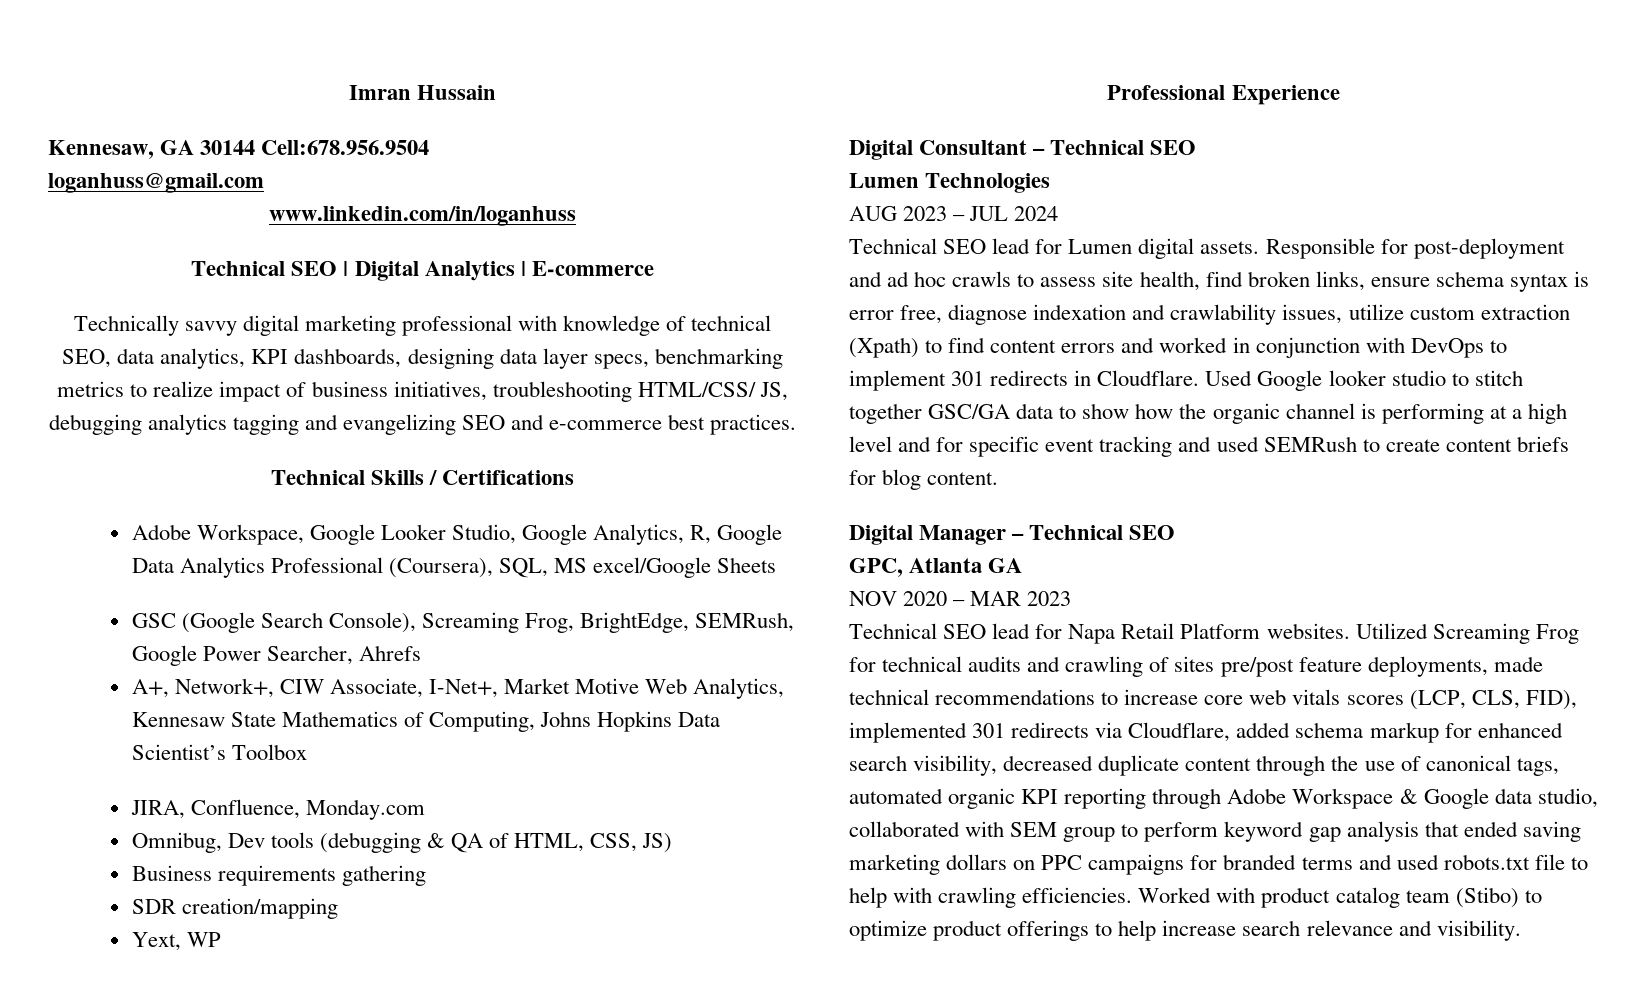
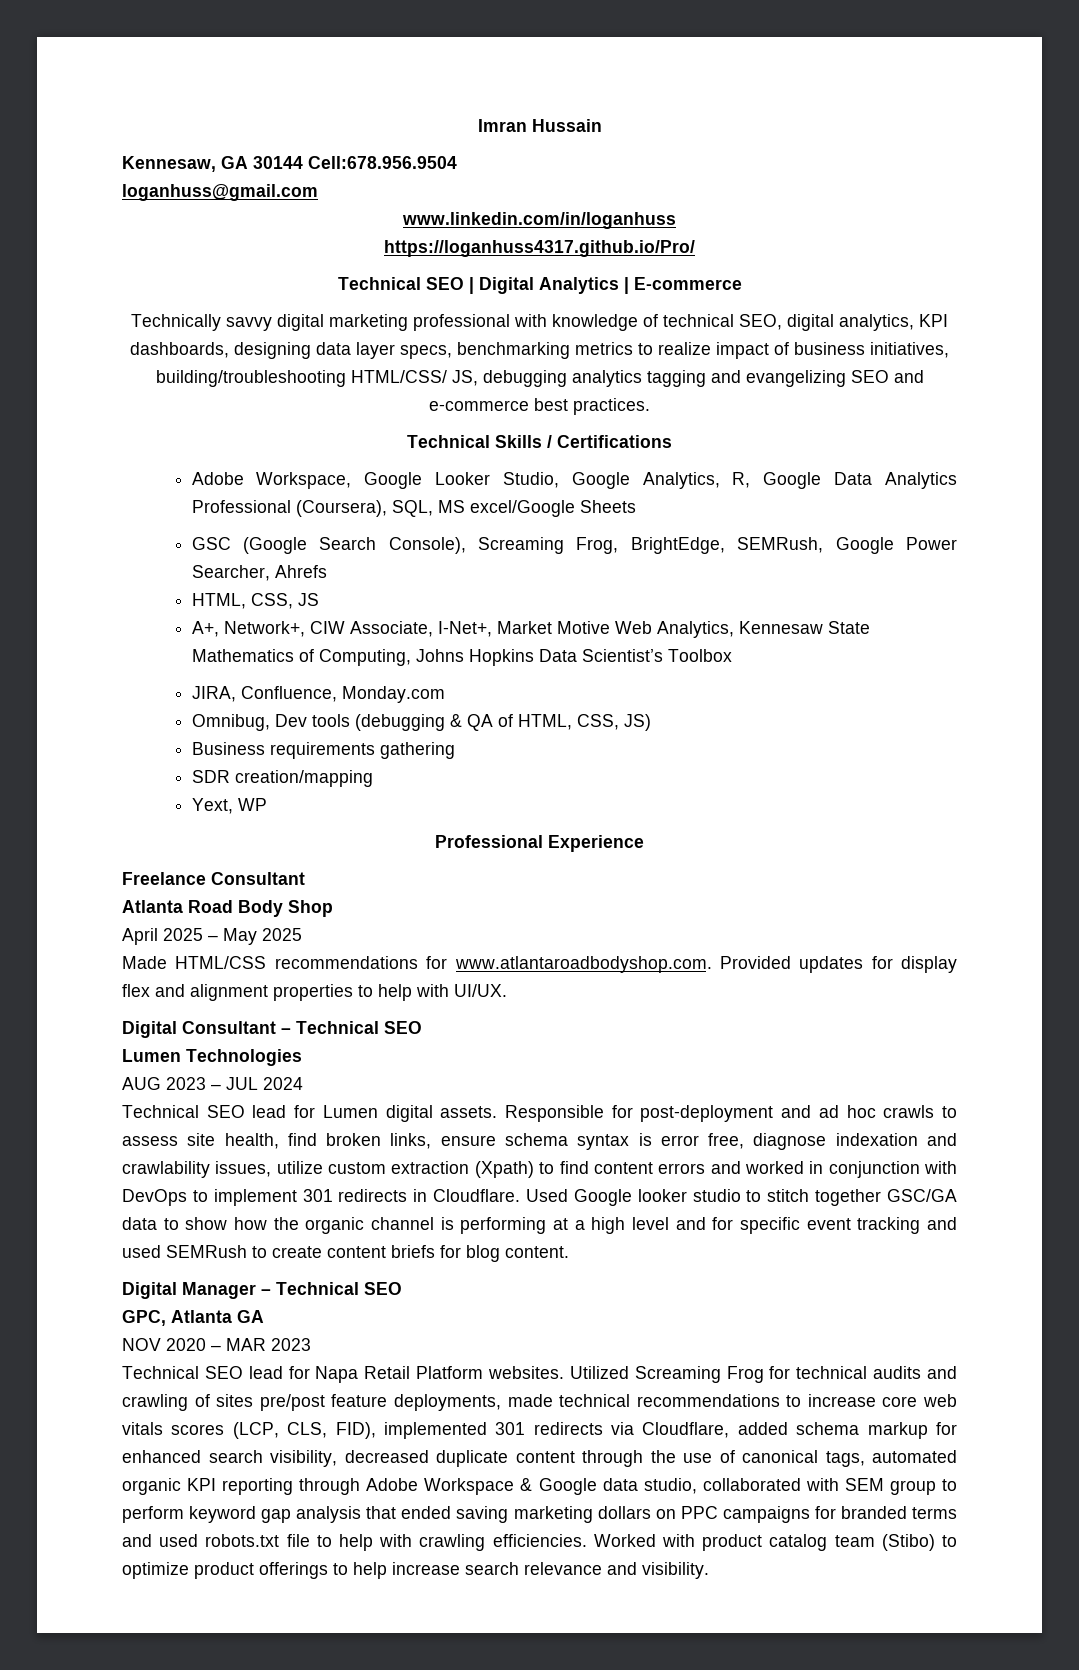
(576, 216) none -> [384,240,695,257] // https://loganhuss4317.github.io/Pro/
[117,348,155,364] data -> [787,314,834,331] digital
[492,381,632,402] troubleshooting -> [155,370,346,387] building/troubleshooting
(421, 653) none -> [191,593,319,609] // HTML, CSS, JS
(1340, 95) none -> [122,872,305,885] [122,900,333,917] [122,928,302,945] [122,956,957,973] [122,984,507,1001] // Freelance Consultant // Atlanta Road Body Shop // April 2025 – May 2025 // Made HTML/CSS recommendations for www.atlantaroadbodyshop.com. Provided updates for display flex and alignment properties to help with UI/UX.

